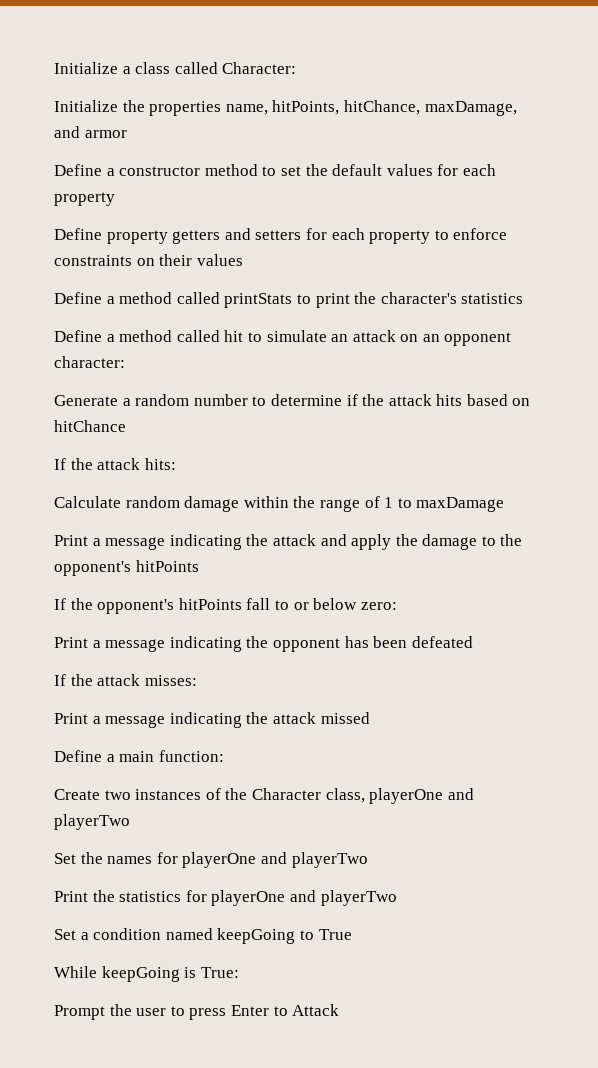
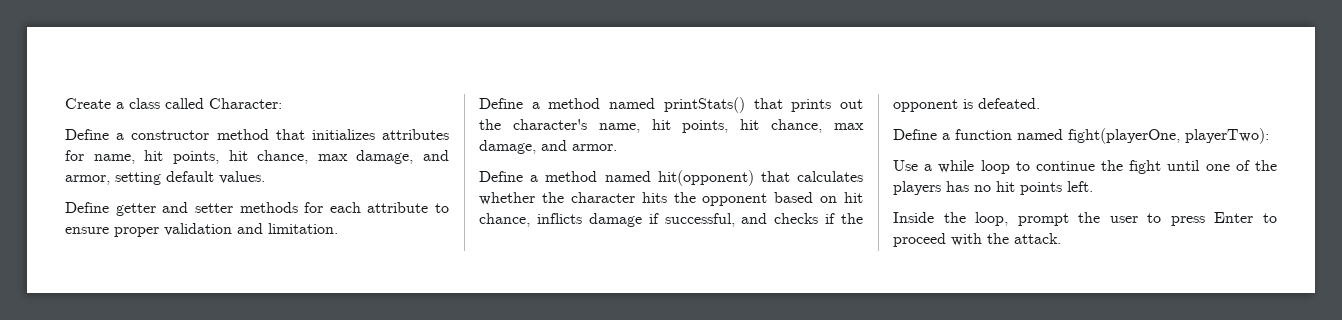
[54,62,118,74] Initialize -> [65,98,111,109] Create
[54,100,517,116] [54,126,127,138] [54,164,496,176] [54,192,115,206] [54,228,508,244] [54,254,243,266] [54,292,524,308] [54,330,512,346] [54,356,125,368] [54,394,531,406] [54,420,126,432] [54,458,176,470] [54,496,505,512] [54,534,523,550] [54,560,199,576] [54,598,397,614] [54,636,473,652] [54,674,197,686] [54,712,370,728] [54,750,224,762] [54,788,474,804] [54,814,130,830] [54,852,368,868] [54,890,397,906] [54,928,352,944] [54,966,239,982] [54,1005,105,1020] Initialize the properties name, hitPoints, hitChance, maxDamage, and armor // Define a constructor method to set the default values for each property // Define property getters and setters for each property to enforce constraints on their values // Define a method called printStats to print the character's statistics // Define a method called hit to simulate an attack on an opponent character: // Generate a random number to determine if the attack hits based on hitChance // If the attack hits: // Calculate random damage within the range of 1 to maxDamage // Print a message indicating the attack and apply the damage to the opponent's hitPoints // If the opponent's hitPoints fall to or below zero: // Print a message indicating the opponent has been defeated // If the attack misses: // Print a message indicating the attack missed // Define a main function: // Create two instances of the Character class, playerOne and playerTwo // Set the names for playerOne and playerTwo // Print the statistics for playerOne and playerTwo // Set a condition named keepGoing to True // While keepGoing is True: // Prompt -> [65,129,449,140] [65,150,449,164] [65,171,265,185] [65,202,449,216] [65,223,338,237] [479,97,863,113] [479,119,864,133] [479,140,617,154] [479,170,863,186] [479,192,863,206] [479,213,863,227] [893,98,1040,112] [893,128,1269,144] [893,160,1277,174] [893,181,1093,195] [893,212,1069,226] Define a constructor method that initializes attributes for name, hit points, hit chance, max damage, and armor, setting default values. // Define getter and setter methods for each attribute to ensure proper validation and limitation. // Define a method named printStats() that prints out the character's name, hit points, hit chance, max damage, and armor. // Define a method named hit(opponent) that calculates whether the character hits the opponent based on hit chance, inflicts damage if successful, and checks if the opponent is defeated. // Define a function named fight(playerOne, playerTwo): // Use a while loop to continue the fight until one of the players has no hit points left. // Inside the loop, prompt
[292,1004,340,1016] Attack -> [893,233,1061,247] proceed with the attack.

